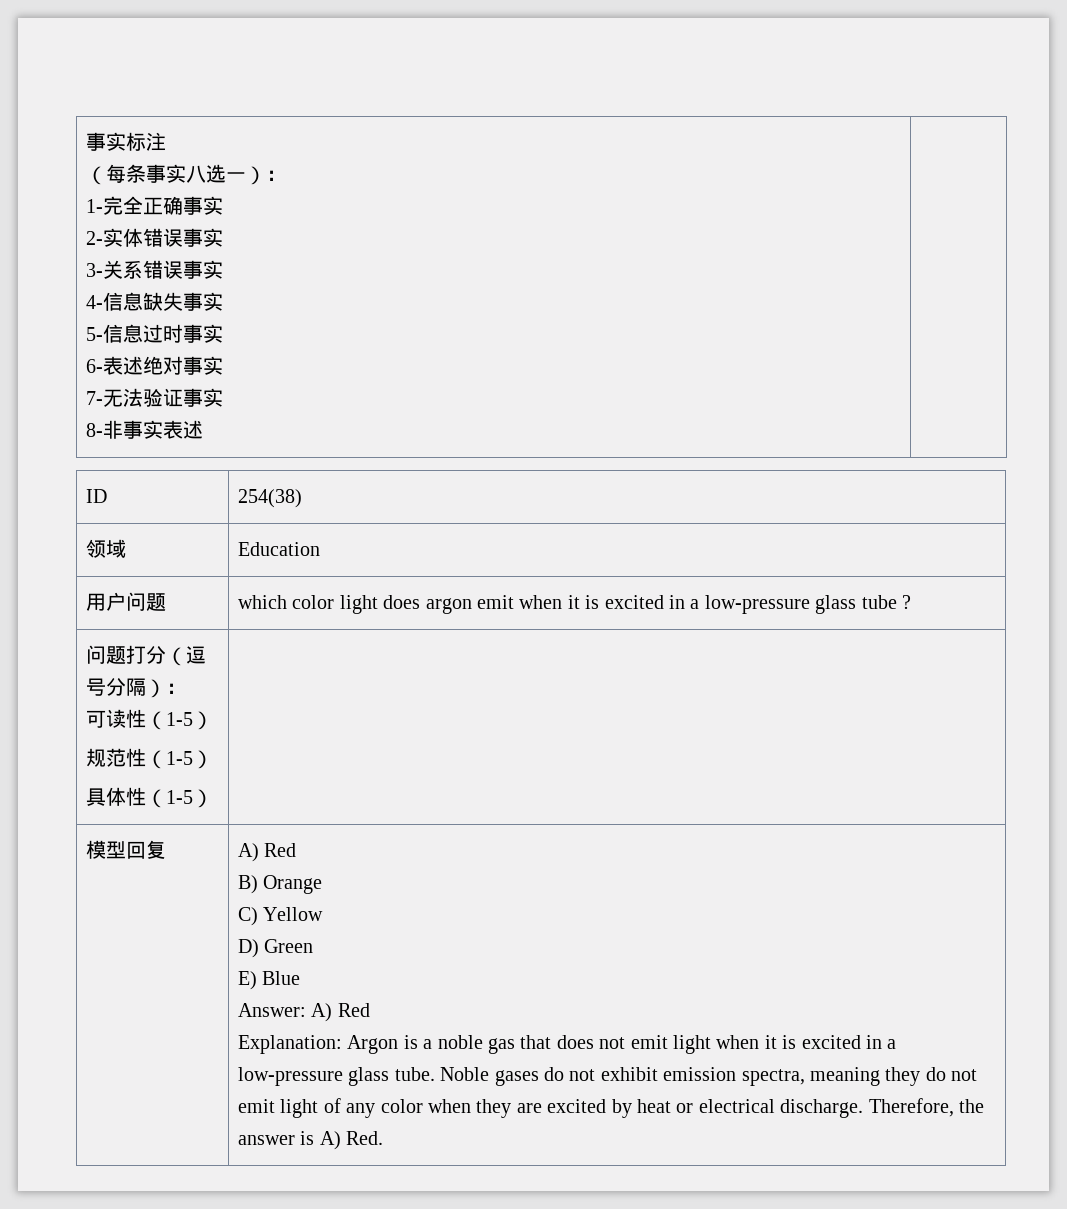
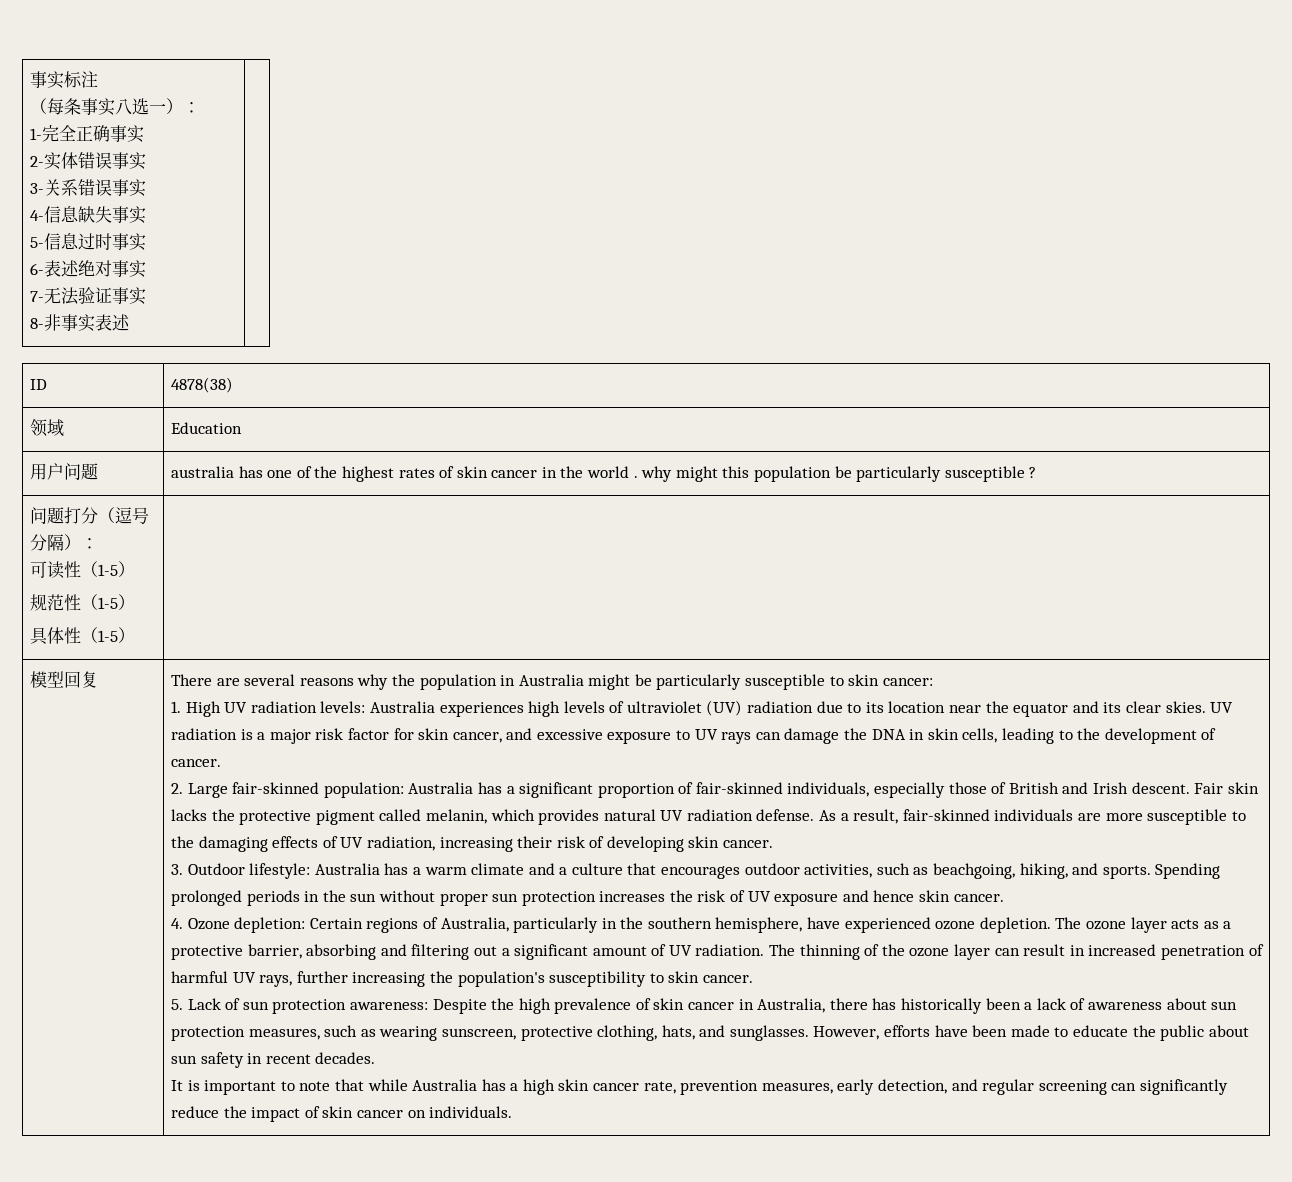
[237,489,302,508] 254(38) -> [170,377,233,393] 4878(38)
[237,595,897,614] which color light does argon emit when it is excited in a low-pressure glass tube -> [170,466,1025,482] australia has one of the highest rates of skin cancer in the world . why might this population be particularly susceptible
[237,843,297,862] [237,875,323,894] [237,907,324,926] [237,939,314,958] [237,971,301,990] [237,1003,370,1022] [237,1035,897,1054] [237,1067,978,1086] [237,1098,984,1118] [237,1131,384,1150] A) Red // B) Orange // C) Yellow // D) Green // E) Blue // Answer: A) Red // Explanation: Argon is a noble gas that does not emit light when it is excited in a low-pressure glass tube. Noble gases do not exhibit emission spectra, meaning they do not emit light of any color when they are excited by heat or electrical discharge. Therefore, the answer is A) Red. -> [170,674,933,690] [170,700,1234,717] [170,728,1217,744] [170,759,221,767] [170,782,1259,798] [170,809,1246,825] [170,836,774,852] [170,863,1221,879] [170,890,1004,906] [170,917,1232,933] [170,944,1264,960] [170,971,753,987] [170,998,1238,1014] [170,1025,1249,1041] [170,1052,376,1068] [170,1079,1228,1095] [170,1106,513,1122] There are several reasons why the population in Australia might be particularly susceptible to skin cancer: // 1. High UV radiation levels: Australia experiences high levels of ultraviolet (UV) radiation due to its location near the equator and its clear skies. UV radiation is a major risk factor for skin cancer, and excessive exposure to UV rays can damage the DNA in skin cells, leading to the development of cancer. // 2. Large fair-skinned population: Australia has a significant proportion of fair-skinned individuals, especially those of British and Irish descent. Fair skin lacks the protective pigment called melanin, which provides natural UV radiation defense. As a result, fair-skinned individuals are more susceptible to the damaging effects of UV radiation, increasing their risk of developing skin cancer. // 3. Outdoor lifestyle: Australia has a warm climate and a culture that encourages outdoor activities, such as beachgoing, hiking, and sports. Spending prolonged periods in the sun without proper sun protection increases the risk of UV exposure and hence skin cancer. // 4. Ozone depletion: Certain regions of Australia, particularly in the southern hemisphere, have experienced ozone depletion. The ozone layer acts as a protective barrier, absorbing and filtering out a significant amount of UV radiation. The thinning of the ozone layer can result in increased penetration of harmful UV rays, further increasing the population's susceptibility to skin cancer. // 5. Lack of sun protection awareness: Despite the high prevalence of skin cancer in Australia, there has historically been a lack of awareness about sun protection measures, such as wearing sunscreen, protective clothing, hats, and sunglasses. However, efforts have been made to educate the public about sun safety in recent decades. // It is important to note that while Australia has a high skin cancer rate, prevention measures, early detection, and regular screening can significantly reduce the impact of skin cancer on individuals.

